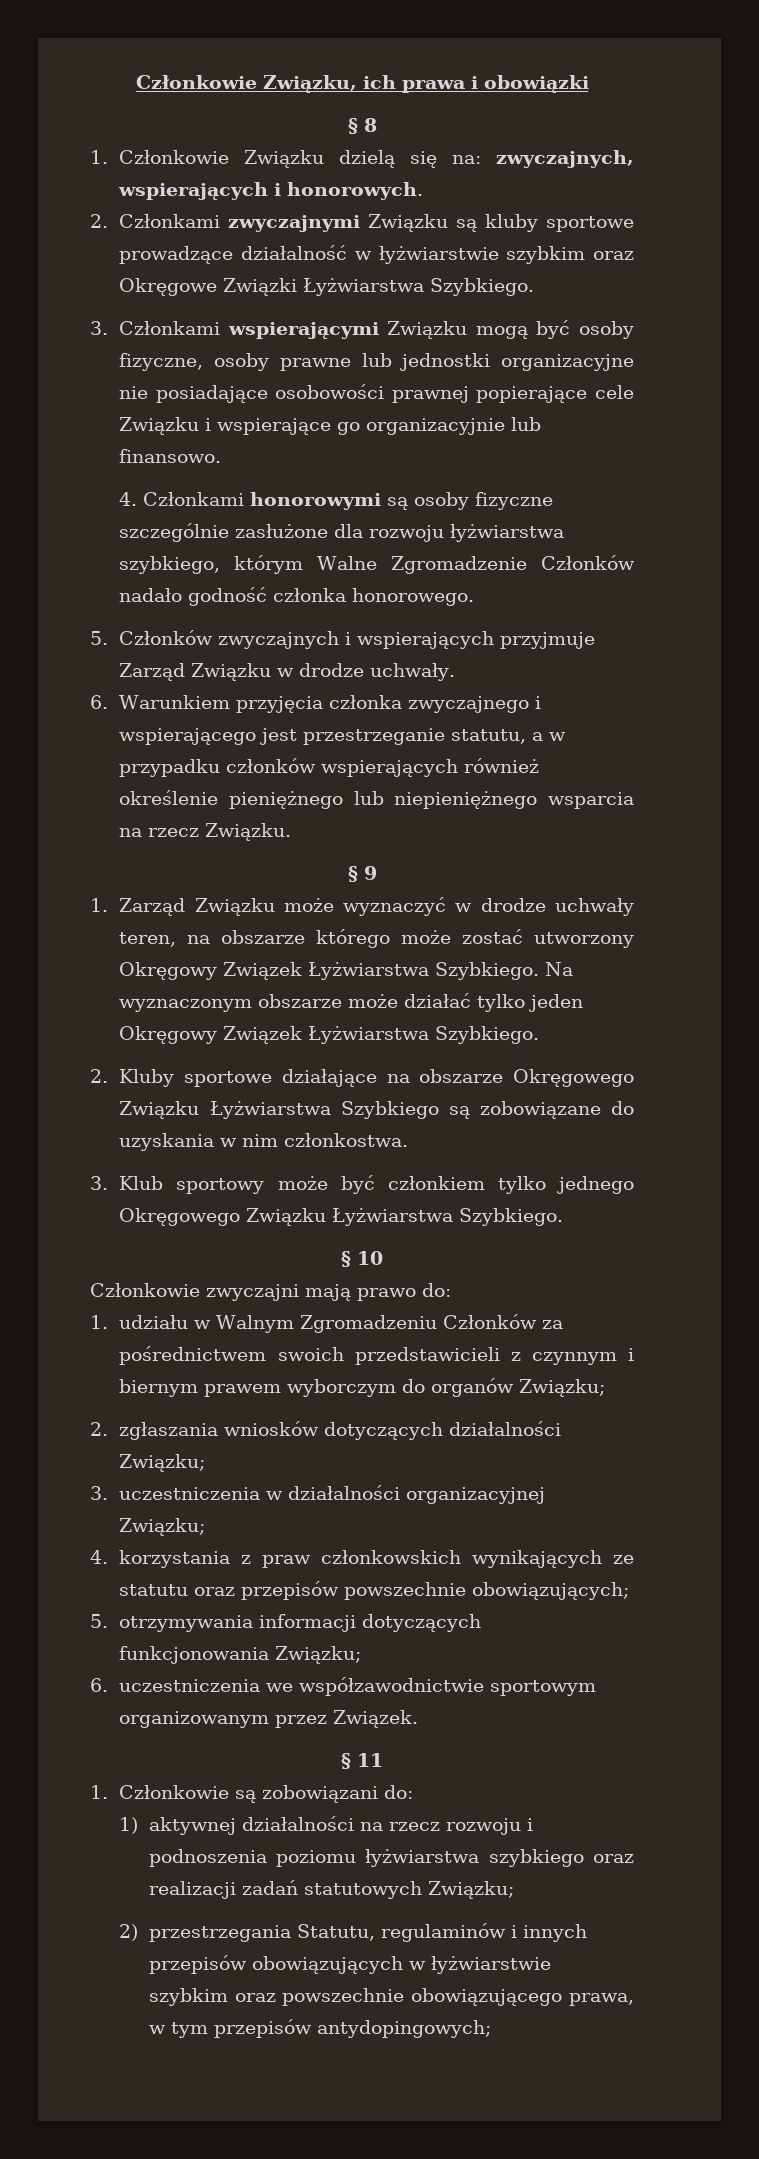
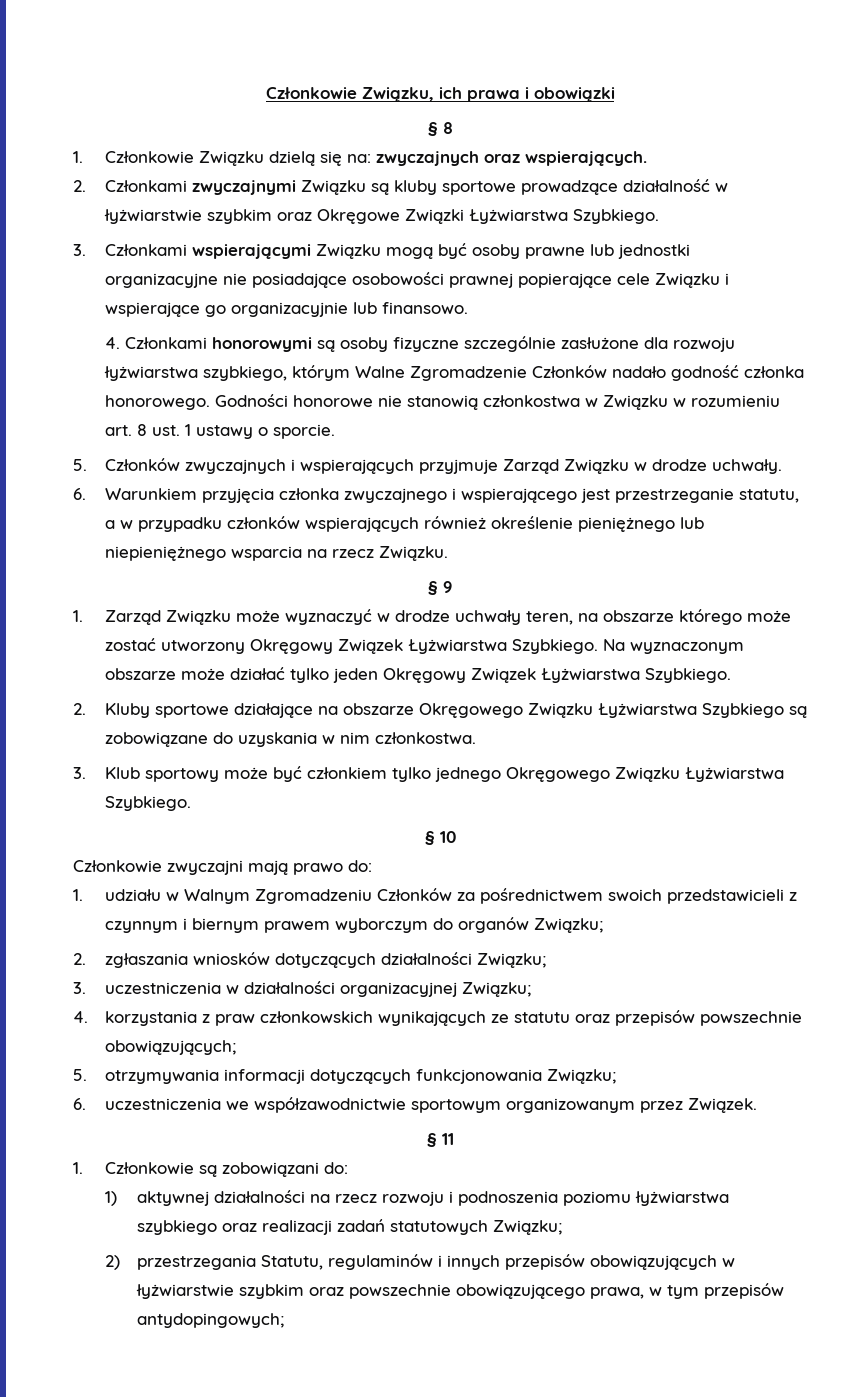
[496,150,634,168] [118,182,424,200] zwyczajnych, wspierających i honorowych. -> [375,151,647,166] zwyczajnych oraz wspierających.
[119,353,270,371] fizyczne, osoby -> (520, 251) none
(475, 597) none -> [214,394,780,410] [104,424,335,439] Godności honorowe nie stanowią członkostwa w Związku w rozumieniu art. 8 ust. 1 ustawy o sporcie.

